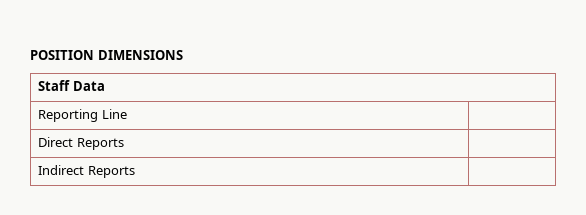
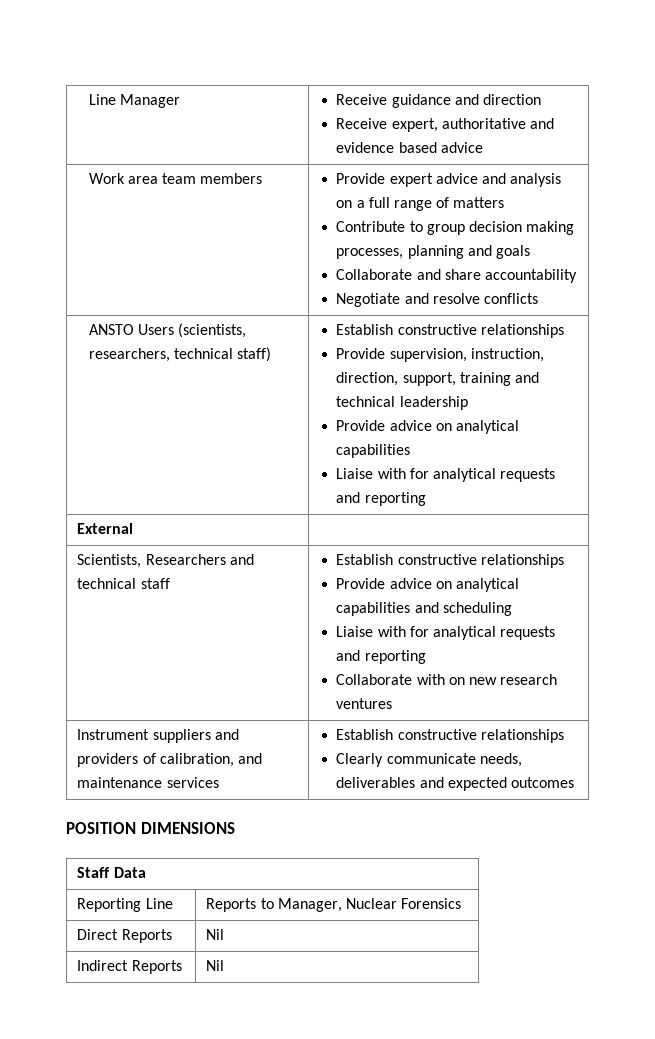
(30, 55) none -> [88,94,181,108] [336,94,541,108] [336,118,554,132] [336,142,483,153] [88,173,263,184] [336,173,562,187] [336,197,505,211] [336,221,575,235] [336,245,530,259] [336,269,577,283] [336,293,538,307] [88,323,247,338] [88,347,272,362] [336,324,564,338] [336,348,544,362] [336,372,539,386] [336,396,468,410] [336,420,519,434] [336,444,411,458] [336,468,556,482] [336,492,426,506] [77,523,134,534] [77,554,254,568] [77,578,170,589] [336,554,564,568] [336,578,519,592] [336,602,512,616] [336,626,556,640] [336,650,426,664] [336,674,558,685] [336,698,393,709] [77,729,239,743] [77,753,262,767] [77,777,219,788] [336,729,564,743] [336,753,522,767] [336,777,574,791] Line Manager | Receive guidance and direction // Receive expert, authoritative and evidence based advice // Work area team members | Provide expert advice and analysis on a full range of matters // Contribute to group decision making processes, planning and goals // Collaborate and share accountability // Negotiate and resolve conflicts // ANSTO Users (scientists, researchers, technical staff) | Establish constructive relationships // Provide supervision, instruction, direction, support, training and technical leadership // Provide advice on analytical capabilities // Liaise with for analytical requests and reporting // External | // Scientists, Researchers and technical staff | Establish constructive relationships // Provide advice on analytical capabilities and scheduling // Liaise with for analytical requests and reporting // Collaborate with on new research ventures // Instrument suppliers and providers of calibration, and maintenance services | Establish constructive relationships // Clearly communicate needs, deliverables and expected outcomes //
(127, 114) none -> [206,898,462,912] Reports to Manager, Nuclear Forensics
(124, 144) none -> [206,929,225,940] Nil
(135, 172) none -> [206,960,225,971] Nil

